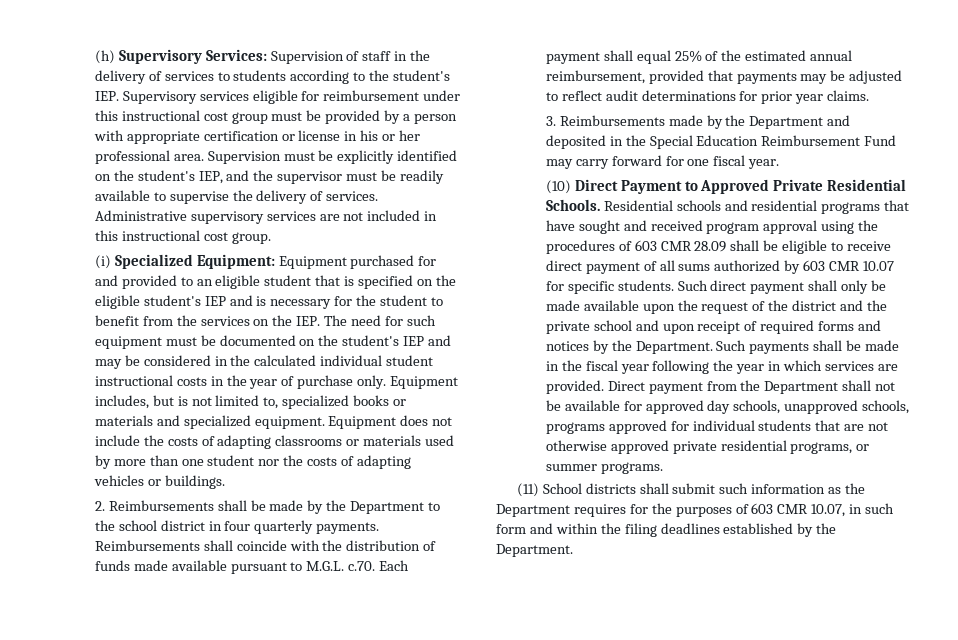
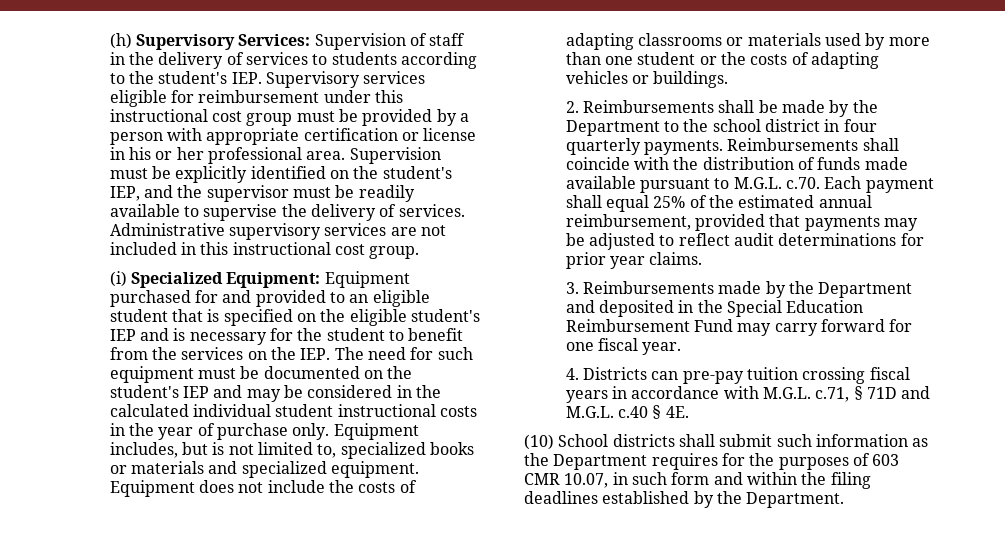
[258,459,280,466] nor -> [699,56,717,65] or
[545,179,907,194] [545,199,910,214] [545,220,879,234] [545,240,892,254] [545,260,895,274] [545,280,887,294] [545,300,888,314] [545,320,882,334] [545,340,900,354] [545,360,898,374] [545,380,896,394] [545,400,910,414] [545,420,889,434] [545,440,870,454] [545,462,663,474] [516,483,539,497] (10) Direct Payment to Approved Private Residential Schools. Residential schools and residential programs that have sought and received program approval using the procedures of 603 CMR 28.09 shall be eligible to receive direct payment of all sums authorized by 603 CMR 10.07 for specific students. Such direct payment shall only be made available upon the request of the district and the private school and upon receipt of required forms and notices by the Department. Such payments shall be made in the fiscal year following the year in which services are provided. Direct payment from the Department shall not be available for approved day schools, unapproved schools, programs approved for individual students that are not otherwise approved private residential programs, or summer programs. // (11) -> [565,367,910,384] [565,386,931,403] [565,405,689,419] [524,434,554,450] 4. Districts can pre-pay tuition crossing fiscal years in accordance with M.G.L. c.71, § 71D and M.G.L. c.40 § 4E. // (10)

